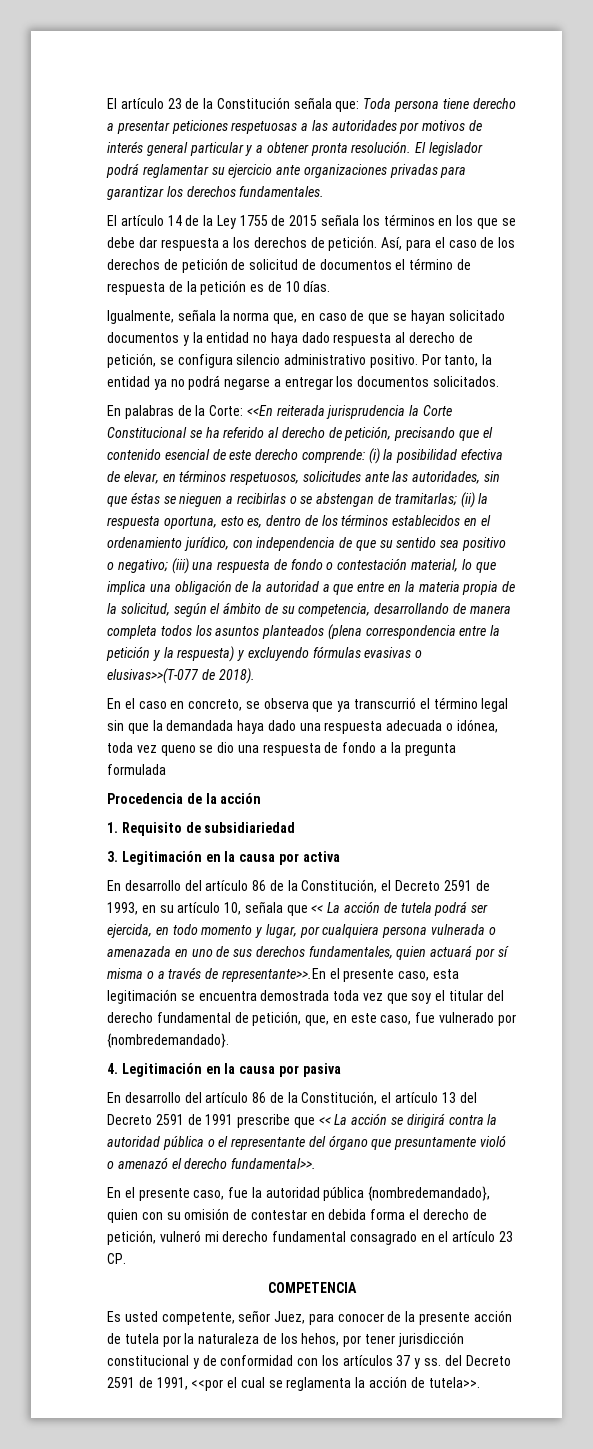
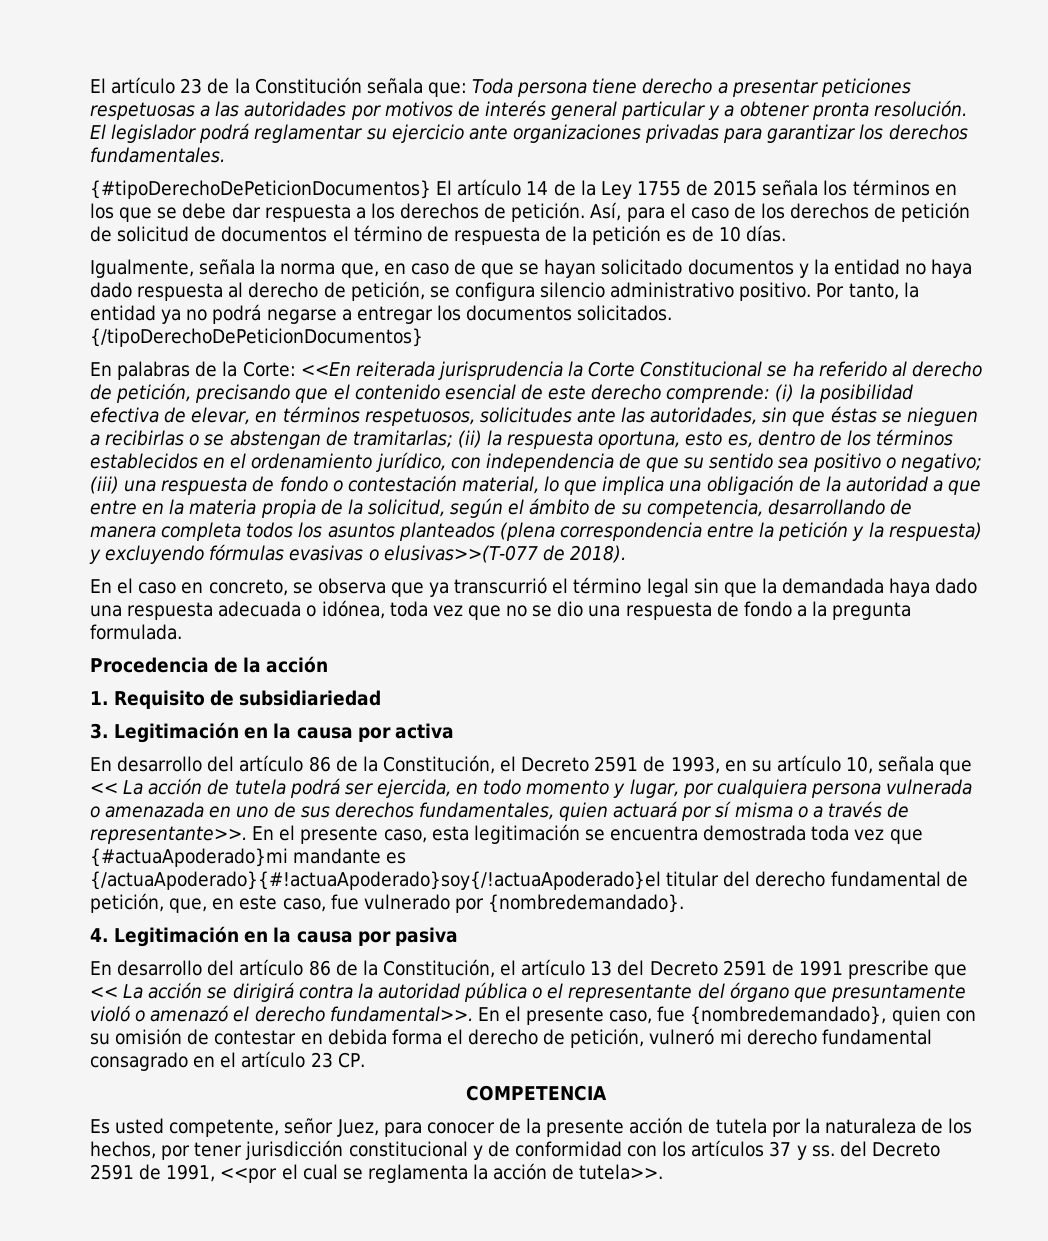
(325, 191) none -> [90,180,431,199] {#tipoDerechoDePeticionDocumentos}
(500, 381) none -> [90,328,423,347] {/tipoDerechoDePeticionDocumentos}
[160,745,196,756] queno -> [467,605,528,620] que no
[107,764,166,775] formulada -> [90,624,182,640] formulada.
[221,968,326,982] representante>>.En -> [90,826,275,844] representante>>. En
[411,990,446,1004] soy el -> [90,848,407,867] [90,871,661,890] {#actuaApoderado}mi mandante es {/actuaApoderado}{#!actuaApoderado}soy{/!actuaApoderado}el
(317, 1163) // -> (473, 1014) none
[251,1187,365,1201] la autoridad pública -> (686, 1014) none
[301,1333,340,1346] hehos, -> [90,1141,156,1159] hechos,

